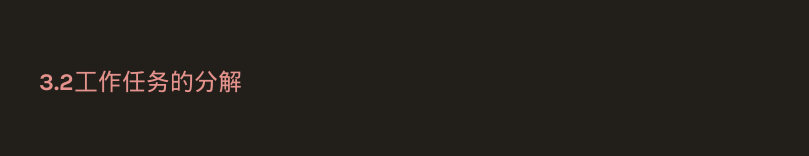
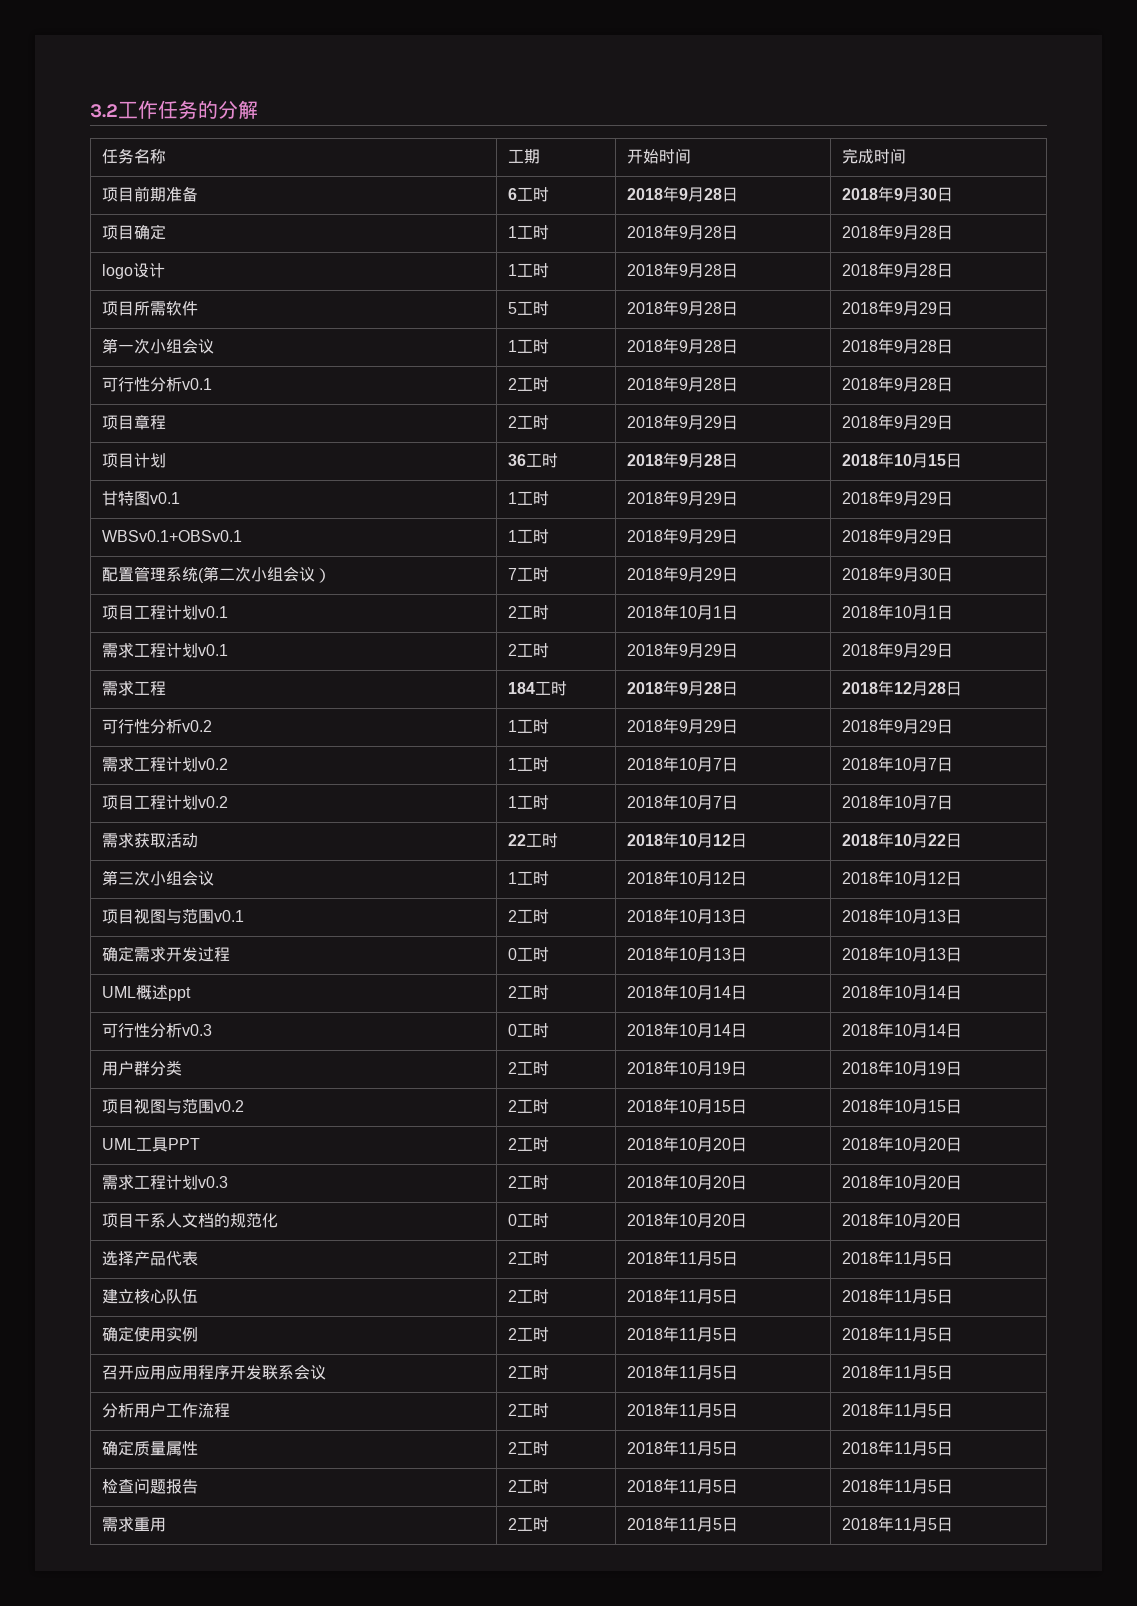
(242, 81) none -> [102,148,167,164] [508,149,541,164] [627,148,692,164] [842,148,907,164] [102,186,199,202] [508,187,550,202] [627,186,739,202] [842,186,954,202] [102,224,167,240] [508,225,550,240] [627,224,739,240] [842,224,954,240] [102,263,166,279] [508,263,550,278] [627,262,739,278] [842,262,954,278] [102,300,199,316] [508,301,550,316] [627,300,739,316] [842,300,954,316] [102,338,215,354] [508,339,550,354] [627,338,739,354] [842,338,954,354] [102,377,213,392] [508,377,550,392] [627,376,739,392] [842,376,954,392] [102,415,167,430] [508,415,550,430] [627,414,739,430] [842,414,954,430] [102,453,167,468] [508,453,559,468] [627,452,739,468] [842,452,963,468] [102,491,181,506] [508,491,550,506] [627,490,739,506] [842,490,954,506] [102,530,243,542] [508,529,550,544] [627,528,739,544] [842,528,954,544] [102,566,332,583] [508,567,550,582] [627,566,739,582] [842,566,954,582] [102,605,229,620] [508,605,550,620] [627,604,739,620] [842,604,954,620] [102,642,229,658] [508,643,550,658] [627,642,739,658] [842,642,954,658] [102,680,167,696] [508,681,568,696] [627,680,739,696] [842,680,963,696] [102,719,213,734] [508,719,550,734] [627,718,739,734] [842,718,954,734] [102,756,229,772] [508,757,550,772] [627,756,739,772] [842,756,954,772] [102,795,229,810] [508,795,550,810] [627,794,739,810] [842,794,954,810] [102,832,199,848] [508,833,559,848] [627,832,748,848] [842,832,963,848] [102,870,215,886] [508,871,550,886] [627,870,748,886] [842,870,963,886] [102,908,245,924] [508,909,550,924] [627,908,748,924] [842,908,963,924] [102,946,231,962] [508,947,550,962] [627,946,748,962] [842,946,963,962] [102,985,192,1001] [508,985,550,1000] [627,984,748,1000] [842,984,963,1000] [102,1023,213,1038] [508,1023,550,1038] [627,1022,748,1038] [842,1022,963,1038] [102,1060,183,1076] [508,1061,550,1076] [627,1060,748,1076] [842,1060,963,1076] [102,1098,245,1114] [508,1099,550,1114] [627,1098,748,1114] [842,1098,963,1114] [102,1137,201,1152] [508,1137,550,1152] [627,1136,748,1152] [842,1136,963,1152] [102,1174,229,1190] [508,1175,550,1190] [627,1174,748,1190] [842,1174,963,1190] [102,1213,279,1228] [508,1213,550,1228] [627,1212,748,1228] [842,1212,963,1228] [102,1251,199,1266] [508,1251,550,1266] [627,1250,739,1266] [842,1250,954,1266] [102,1289,199,1304] [508,1289,550,1304] [627,1288,739,1304] [842,1288,954,1304] [102,1326,199,1342] [508,1327,550,1342] [627,1326,739,1342] [842,1326,954,1342] [102,1364,327,1380] [508,1365,550,1380] [627,1364,739,1380] [842,1364,954,1380] [102,1403,231,1418] [508,1403,550,1418] [627,1402,739,1418] [842,1402,954,1418] [102,1440,199,1456] [508,1441,550,1456] [627,1440,739,1456] [842,1440,954,1456] [102,1478,199,1494] [508,1479,550,1494] [627,1478,739,1494] [842,1478,954,1494] [102,1516,167,1532] [508,1517,550,1532] [627,1516,739,1532] [842,1516,954,1532] // 任务名称 | 工期 | 开始时间 | 完成时间 // 项目前期准备 | 6工时 | 2018年9月28日 | 2018年9月30日 // 项目确定 | 1工时 | 2018年9月28日 | 2018年9月28日 // logo设计 | 1工时 | 2018年9月28日 | 2018年9月28日 // 项目所需软件 | 5工时 | 2018年9月28日 | 2018年9月29日 // 第一次小组会议 | 1工时 | 2018年9月28日 | 2018年9月28日 // 可行性分析v0.1 | 2工时 | 2018年9月28日 | 2018年9月28日 // 项目章程 | 2工时 | 2018年9月29日 | 2018年9月29日 // 项目计划 | 36工时 | 2018年9月28日 | 2018年10月15日 // 甘特图v0.1 | 1工时 | 2018年9月29日 | 2018年9月29日 // WBSv0.1+OBSv0.1 | 1工时 | 2018年9月29日 | 2018年9月29日 // 配置管理系统(第二次小组会议） | 7工时 | 2018年9月29日 | 2018年9月30日 // 项目工程计划v0.1 | 2工时 | 2018年10月1日 | 2018年10月1日 // 需求工程计划v0.1 | 2工时 | 2018年9月29日 | 2018年9月29日 // 需求工程 | 184工时 | 2018年9月28日 | 2018年12月28日 // 可行性分析v0.2 | 1工时 | 2018年9月29日 | 2018年9月29日 // 需求工程计划v0.2 | 1工时 | 2018年10月7日 | 2018年10月7日 // 项目工程计划v0.2 | 1工时 | 2018年10月7日 | 2018年10月7日 // 需求获取活动 | 22工时 | 2018年10月12日 | 2018年10月22日 // 第三次小组会议 | 1工时 | 2018年10月12日 | 2018年10月12日 // 项目视图与范围v0.1 | 2工时 | 2018年10月13日 | 2018年10月13日 // 确定需求开发过程 | 0工时 | 2018年10月13日 | 2018年10月13日 // UML概述ppt | 2工时 | 2018年10月14日 | 2018年10月14日 // 可行性分析v0.3 | 0工时 | 2018年10月14日 | 2018年10月14日 // 用户群分类 | 2工时 | 2018年10月19日 | 2018年10月19日 // 项目视图与范围v0.2 | 2工时 | 2018年10月15日 | 2018年10月15日 // UML工具PPT | 2工时 | 2018年10月20日 | 2018年10月20日 // 需求工程计划v0.3 | 2工时 | 2018年10月20日 | 2018年10月20日 // 项目干系人文档的规范化 | 0工时 | 2018年10月20日 | 2018年10月20日 // 选择产品代表 | 2工时 | 2018年11月5日 | 2018年11月5日 // 建立核心队伍 | 2工时 | 2018年11月5日 | 2018年11月5日 // 确定使用实例 | 2工时 | 2018年11月5日 | 2018年11月5日 // 召开应用应用程序开发联系会议 | 2工时 | 2018年11月5日 | 2018年11月5日 // 分析用户工作流程 | 2工时 | 2018年11月5日 | 2018年11月5日 // 确定质量属性 | 2工时 | 2018年11月5日 | 2018年11月5日 // 检查问题报告 | 2工时 | 2018年11月5日 | 2018年11月5日 // 需求重用 | 2工时 | 2018年11月5日 | 2018年11月5日

